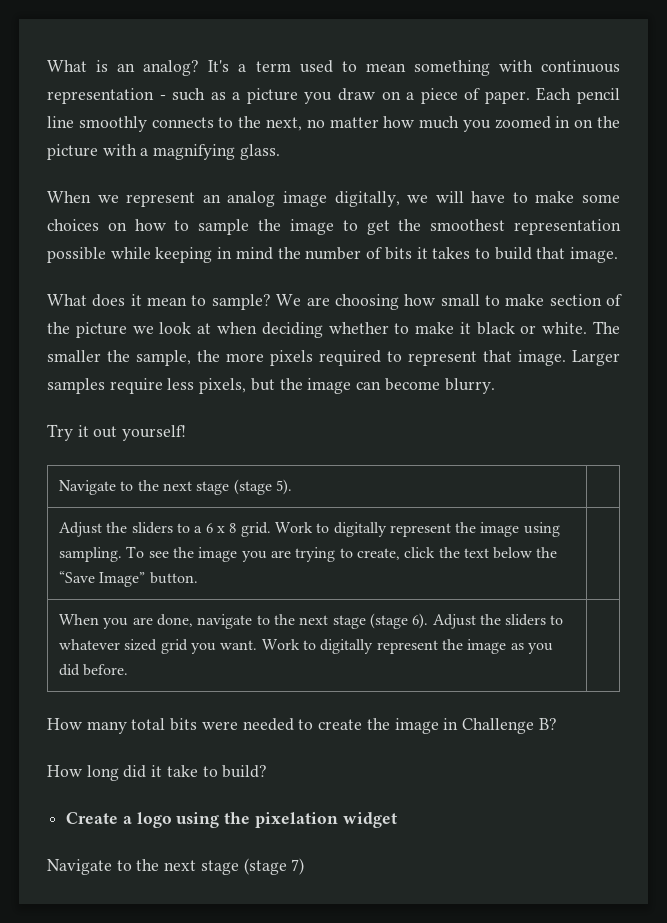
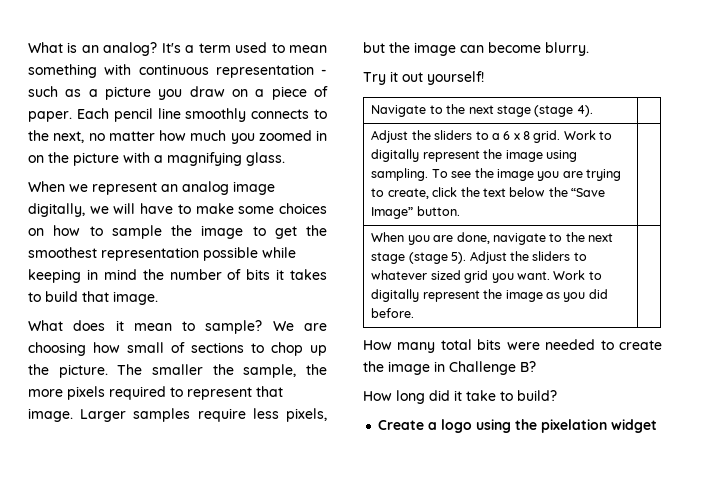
[484,294,622,306] [47,322,588,338] to make section of the picture we look at when deciding whether to make it black or white. -> [171,342,327,356] [28,364,108,378] of sections to chop up the picture.
[275,479,292,495] 5). -> [576,105,593,117] 4).
[412,613,429,629] 6). -> [451,252,467,264] 5).
[47,858,305,875] // Navigate to the next stage (stage 7) -> (658, 426) none

